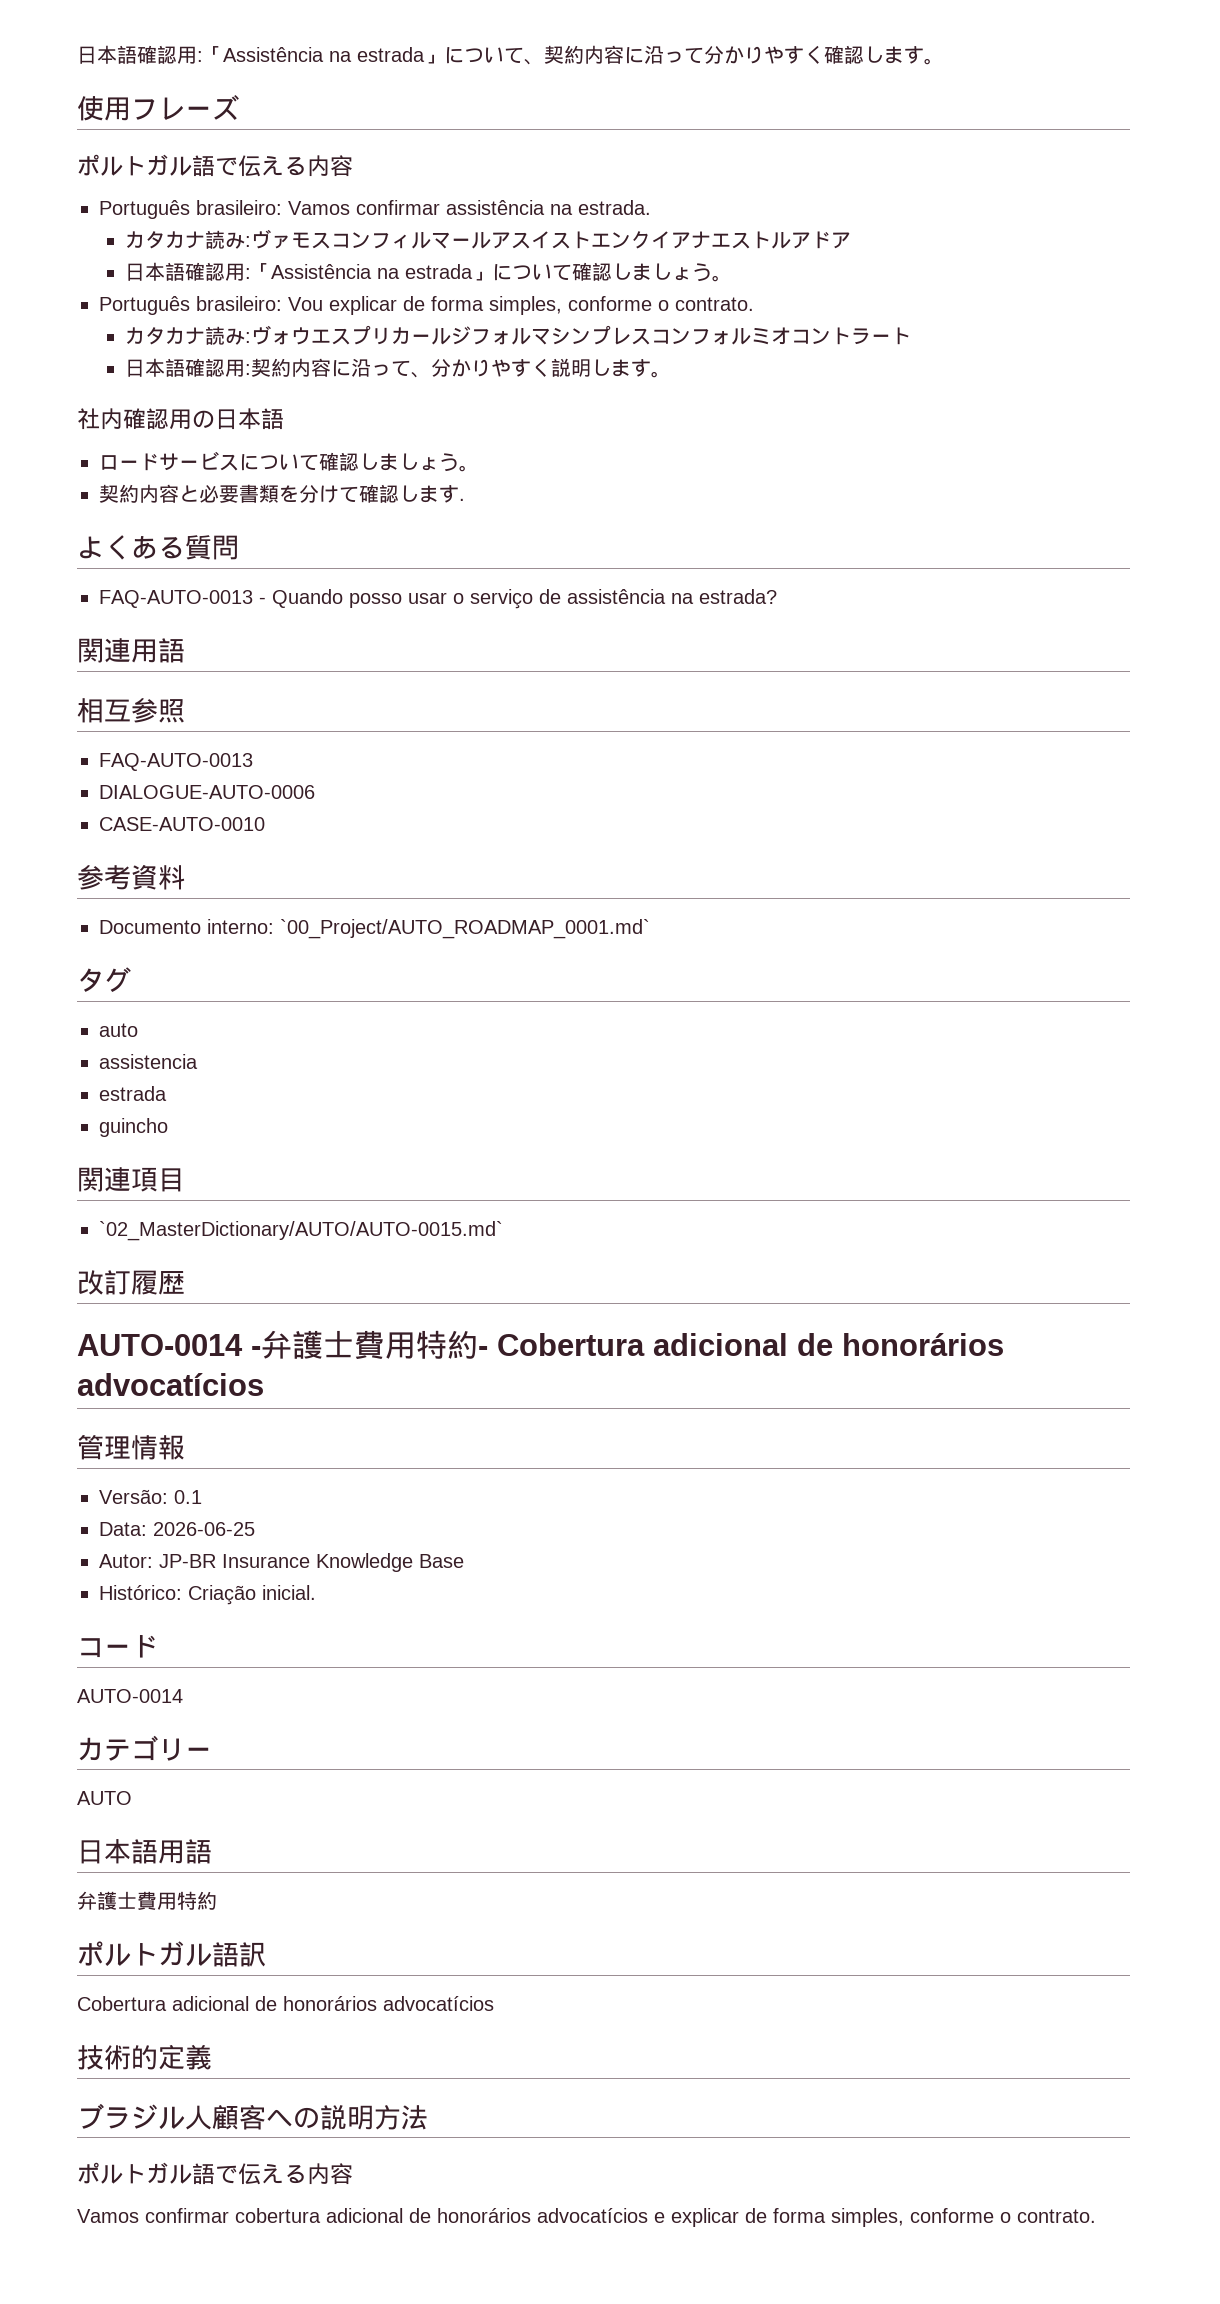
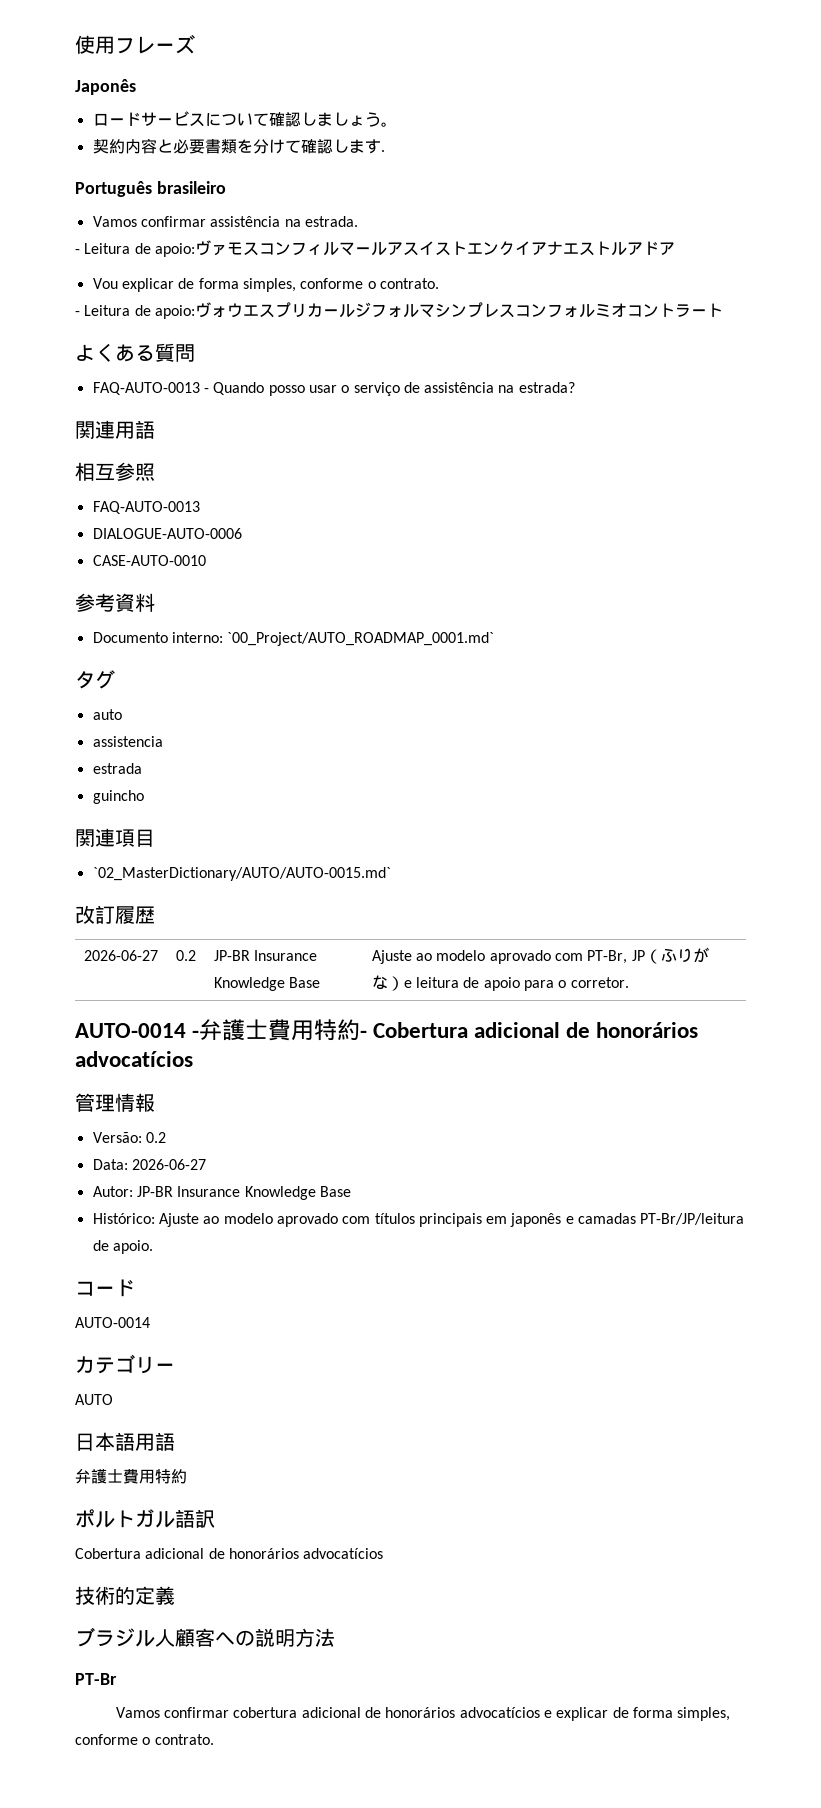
[77,45,944,65] [77,95,239,121] [77,154,353,177] [99,200,651,219] [124,229,851,249] [124,262,732,282] [99,296,754,315] [124,325,911,345] [124,358,671,378] [77,408,284,430] 日本語確認用:「Assistência na estrada」について、契約内容に沿って分かりやすく確認します。 // 使用フレーズ // ポルトガル語で伝える内容 // Português brasileiro: Vamos confirmar assistência na estrada. // カタカナ読み:ヴァモスコンフィルマールアスイストエンクイアナエストルアドア // 日本語確認用:「Assistência na estrada」について確認しましょう。 // Português brasileiro: Vou explicar de forma simples, conforme o contrato. // カタカナ読み:ヴォウエスプリカールジフォルマシンプレスコンフォルミオコントラート // 日本語確認用:契約内容に沿って、分かりやすく説明します。 // 社内確認用の日本語 -> [75,34,195,54] [75,79,136,95] 使用フレーズ // Japonês
(465, 499) none -> [75,181,226,197] [92,216,358,227] [75,240,675,257] [92,278,439,292] [75,302,723,319] // Português brasileiro // Vamos confirmar assistência na estrada. // - Leitura de apoio:ヴァモスコンフィルマールアスイストエンクイアナエストルアドア // Vou explicar de forma simples, conforme o contrato. // - Leitura de apoio:ヴォウエスプリカールジフォルマシンプレスコンフォルミオコントラート
(185, 1283) none -> [83,950,158,961] [175,950,196,961] [213,950,317,961] [213,977,320,991] [371,947,709,964] [371,975,629,991] // 2026-06-27 | 0.2 | JP-BR Insurance Knowledge Base | Ajuste ao modelo aprovado com PT-Br, JP（ふりがな）e leitura de apoio para o corretor.
[174,1490,202,1504] 0.1 -> [145,1132,166,1143] 0.2
[153,1522,255,1536] 2026-06-25 -> [131,1159,206,1170] 2026-06-27
[188,1585,316,1605] Criação inicial. -> [158,1213,745,1227] [92,1240,153,1254] Ajuste ao modelo aprovado com títulos principais em japonês e camadas PT-Br/JP/leitura de apoio.
[77,2162,353,2185] ポルトガル語で伝える内容 -> [75,1673,117,1685] PT-Br

